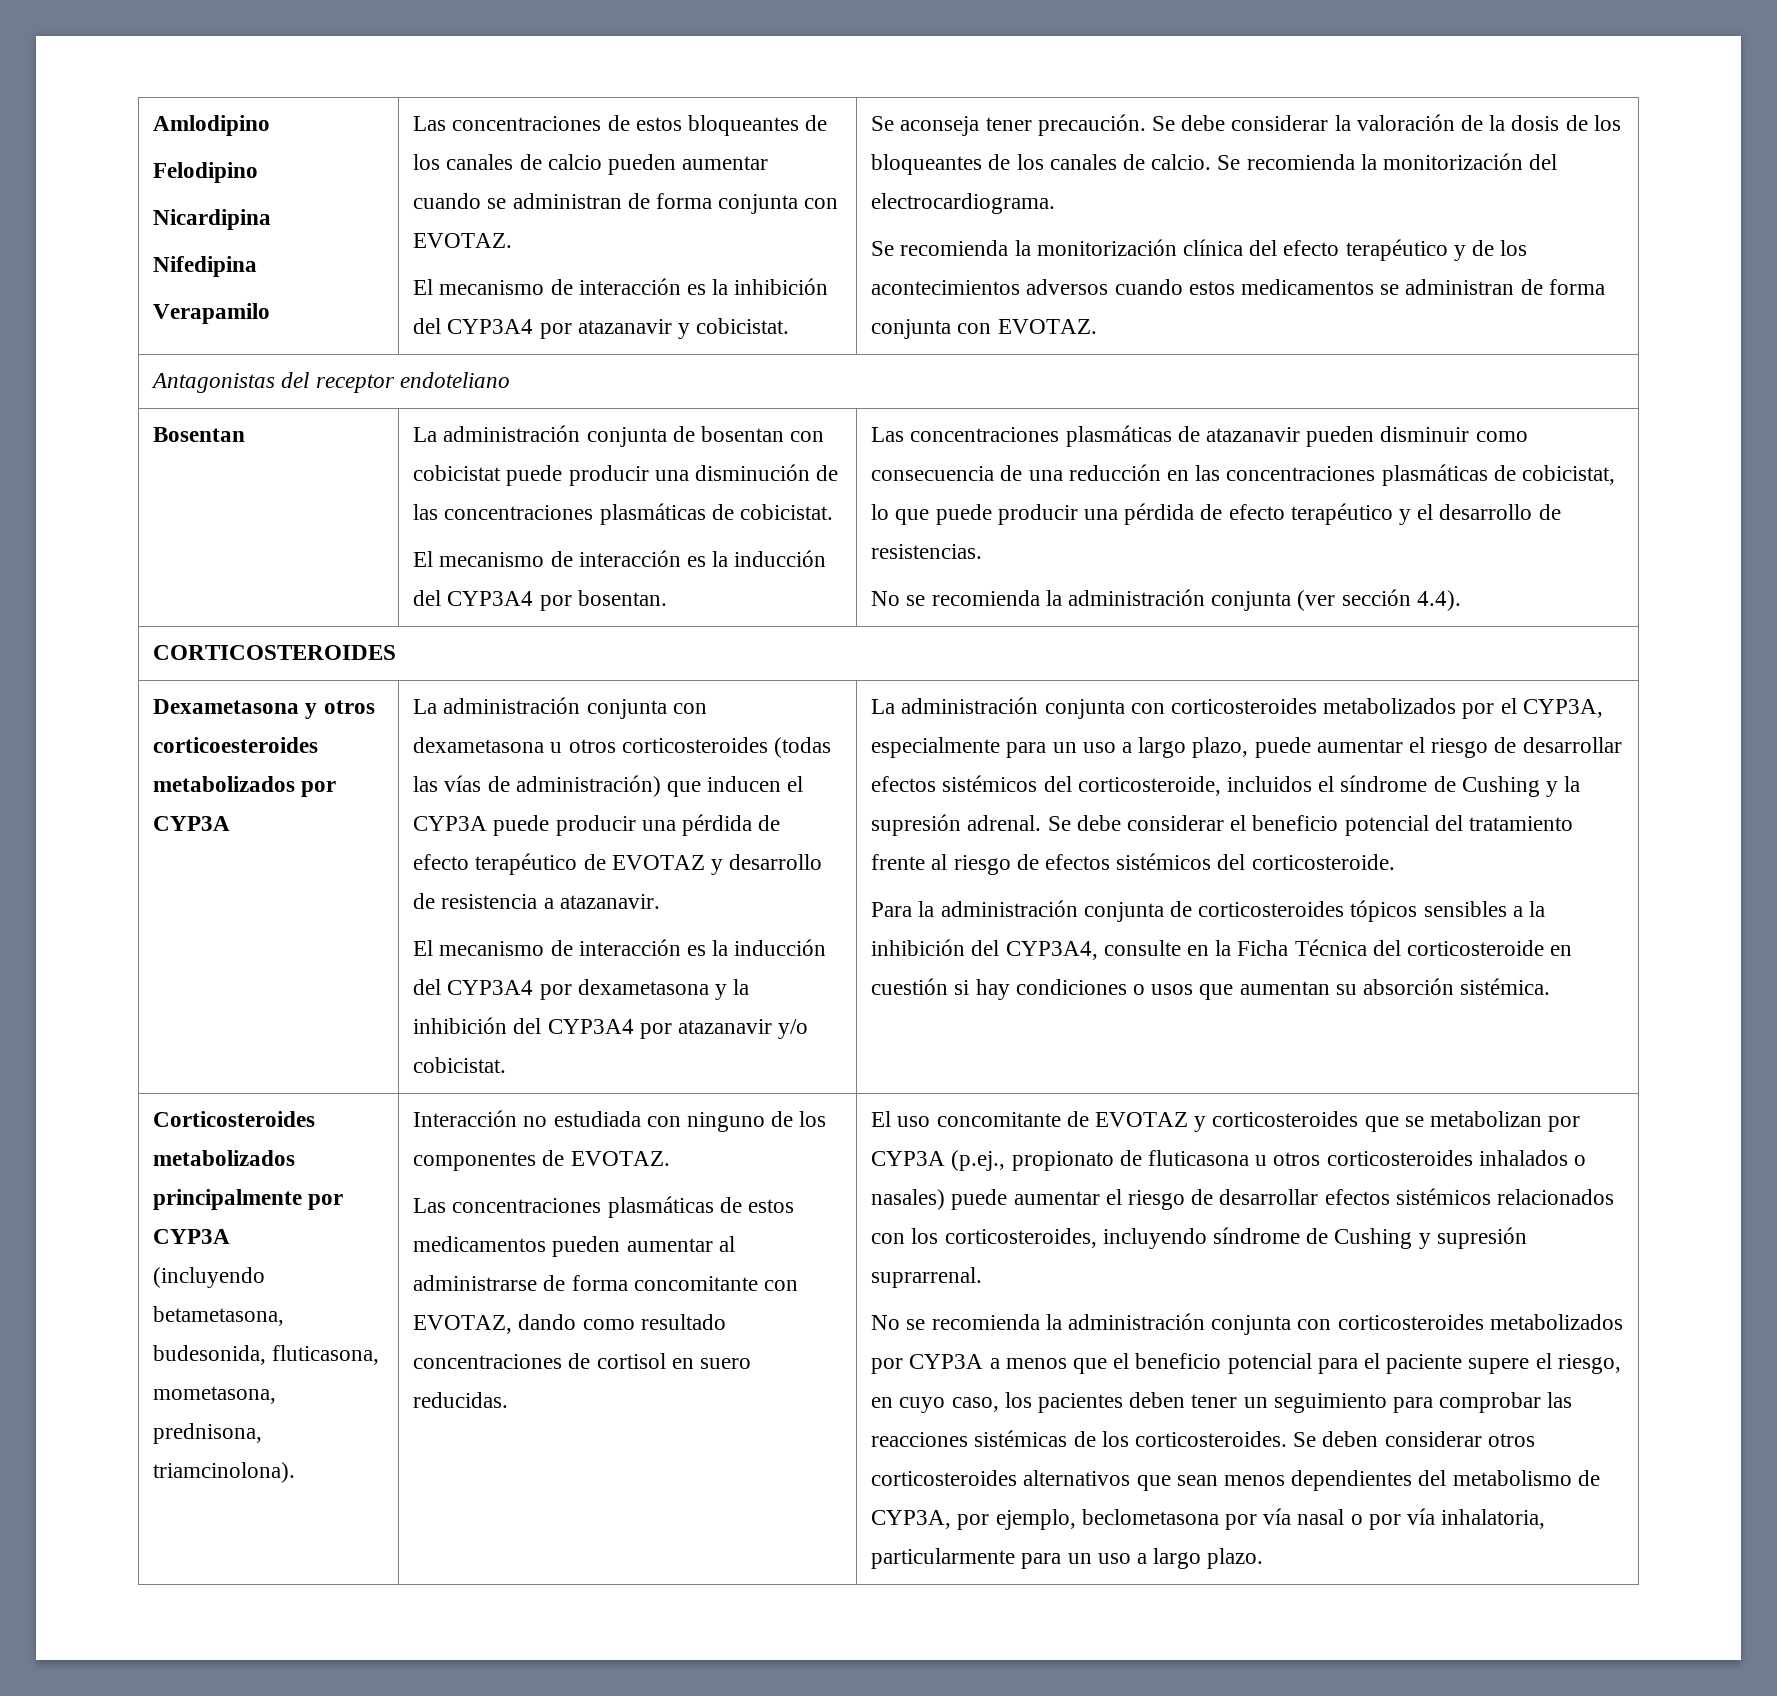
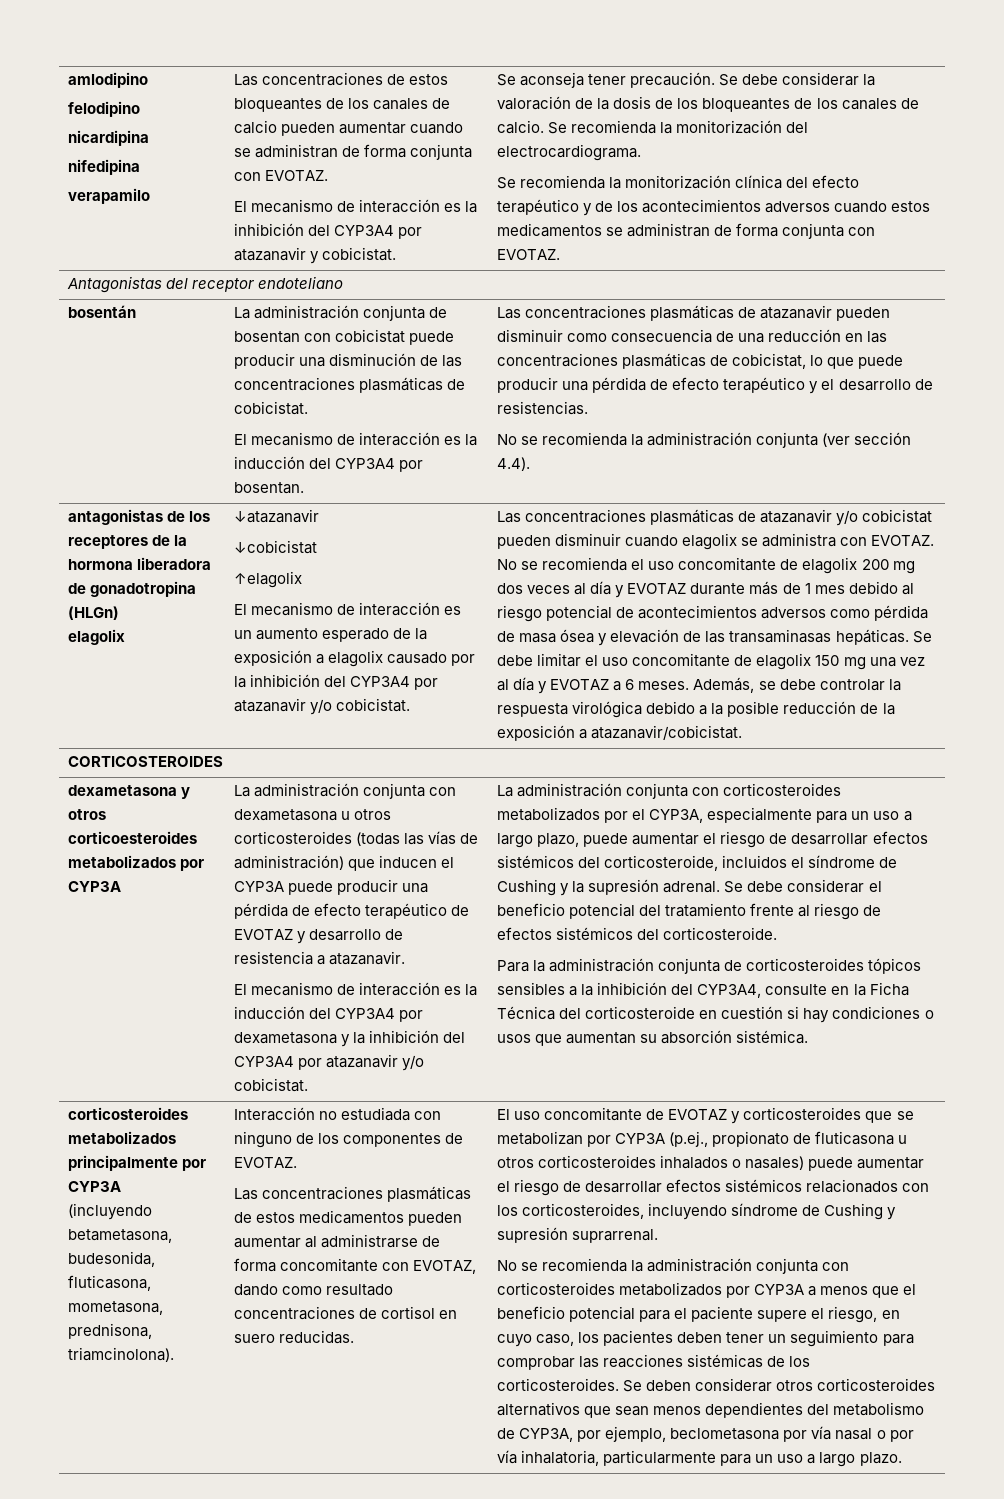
[153,115,271,136] [153,162,259,183] [153,209,272,230] [153,256,258,277] [153,303,271,324] Amlodipino // Felodipino // Nicardipina // Nifedipina // Verapamilo -> [68,72,149,88] [68,101,141,117] [68,130,150,146] [68,159,141,175] [68,188,151,204] amlodipino // felodipino // nicardipina // nifedipina // verapamilo
[153,427,246,442] Bosentan -> [68,305,137,318] bosentán
(1461, 600) none -> [68,509,211,525] [68,535,188,549] [68,557,212,570] [68,581,197,597] [68,606,120,620] [68,629,126,645] [234,509,320,523] [234,540,318,554] [234,571,303,588] [234,602,462,616] [234,628,428,642] [234,650,476,667] [234,674,439,690] [234,698,411,715] [497,509,933,526] [497,533,935,550] [497,557,915,574] [497,581,914,598] [497,605,929,622] [497,629,932,646] [497,653,925,670] [497,677,901,694] [497,701,895,718] [497,725,743,741] // antagonistas de los receptores de la hormona liberadora de gonadotropina (HLGn) // elagolix | ↓atazanavir // ↓cobicistat // ↑elagolix // El mecanismo de interacción es un aumento esperado de la exposición a elagolix causado por la inhibición del CYP3A4 por atazanavir y/o cobicistat. | Las concentraciones plasmáticas de atazanavir y/o cobicistat pueden disminuir cuando elagolix se administra con EVOTAZ. No se recomienda el uso concomitante de elagolix 200 mg dos veces al día y EVOTAZ durante más de 1 mes debido al riesgo potencial de acontecimientos adversos como pérdida de masa ósea y elevación de las transaminasas hepáticas. Se debe limitar el uso concomitante de elagolix 150 mg una vez al día y EVOTAZ a 6 meses. Además, se debe controlar la respuesta virológica debido a la posible reducción de la exposición a atazanavir/cobicistat.
[153,699,300,714] Dexametasona -> [68,785,178,796] dexametasona
[153,1111,316,1127] Corticosteroides -> [68,1107,189,1120] corticosteroides

